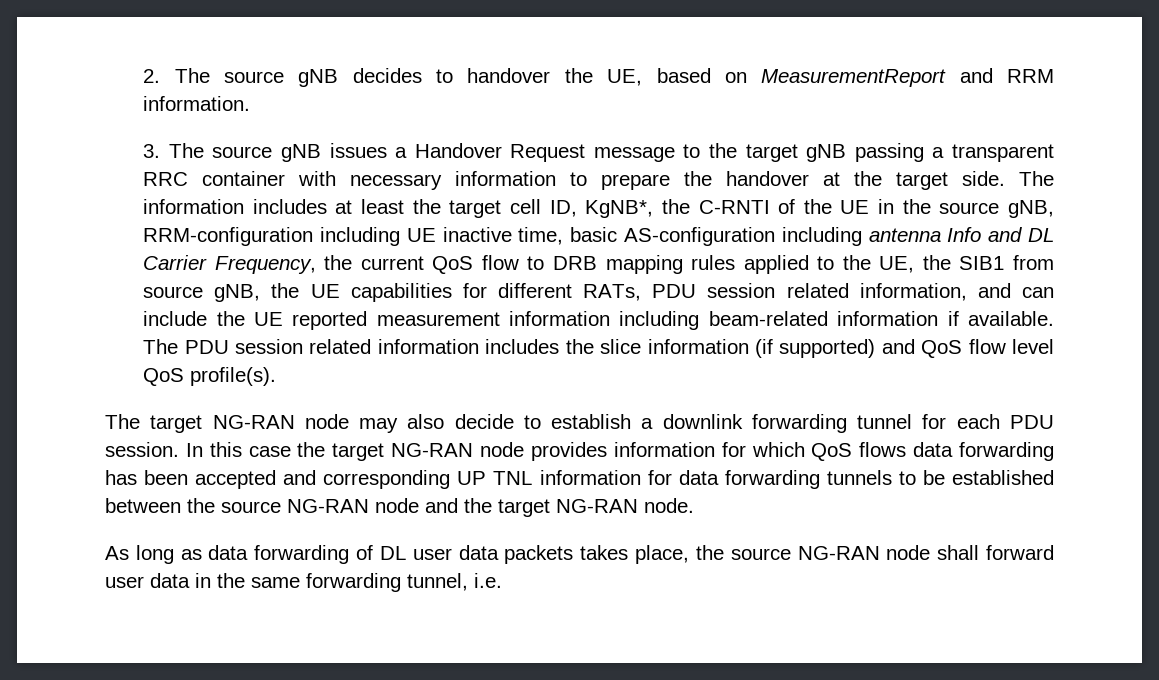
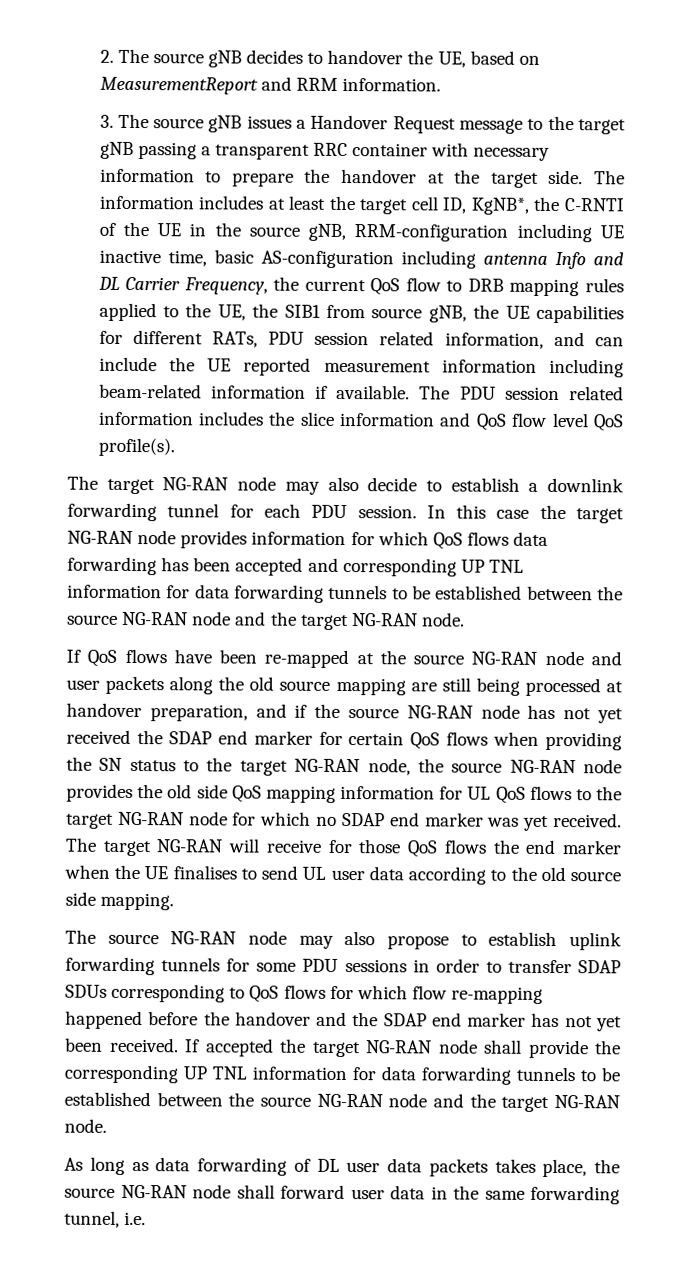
[754,339,876,358] (if supported) -> (436, 419) none
(694, 505) none -> [66,648,622,669] [66,675,623,697] [66,702,623,724] [66,729,622,751] [66,756,622,776] [66,783,622,804] [66,811,622,831] [65,837,623,858] [64,864,621,885] [65,891,175,911] [65,929,622,951] [65,956,622,976] [65,983,544,1004] [65,1010,622,1032] [65,1037,621,1059] [64,1064,620,1085] [64,1091,621,1112] [64,1118,107,1133] // If QoS flows have been re-mapped at the source NG-RAN node and user packets along the old source mapping are still being processed at handover preparation, and if the source NG-RAN node has not yet received the SDAP end marker for certain QoS flows when providing the SN status to the target NG-RAN node, the source NG-RAN node provides the old side QoS mapping information for UL QoS flows to the target NG-RAN node for which no SDAP end marker was yet received. The target NG-RAN will receive for those QoS flows the end marker when the UE finalises to send UL user data according to the old source side mapping. // The source NG-RAN node may also propose to establish uplink forwarding tunnels for some PDU sessions in order to transfer SDAP SDUs corresponding to QoS flows for which flow re-mapping happened before the handover and the SDAP end marker has not yet been received. If accepted the target NG-RAN node shall provide the corresponding UP TNL information for data forwarding tunnels to be established between the source NG-RAN node and the target NG-RAN node.

